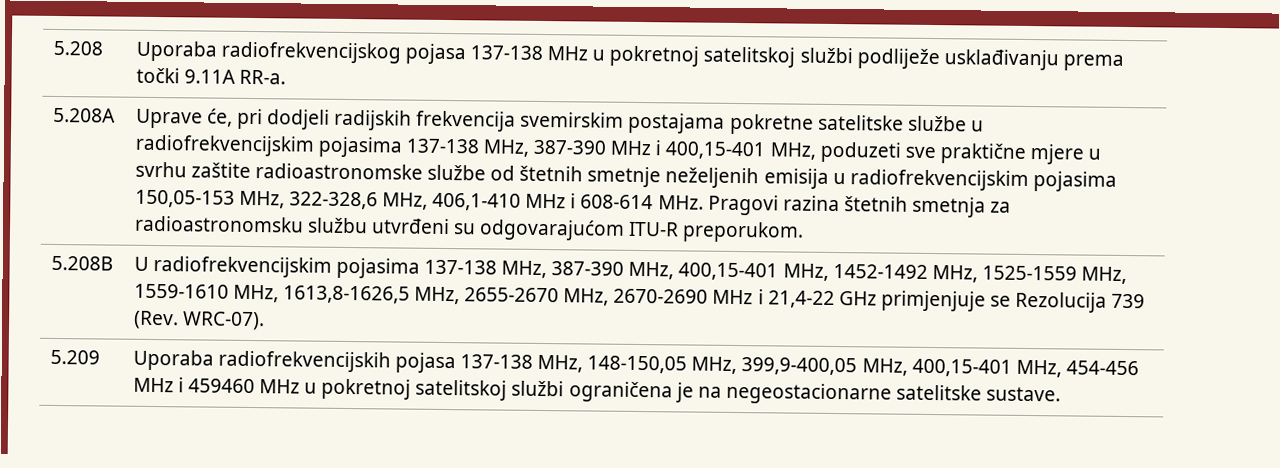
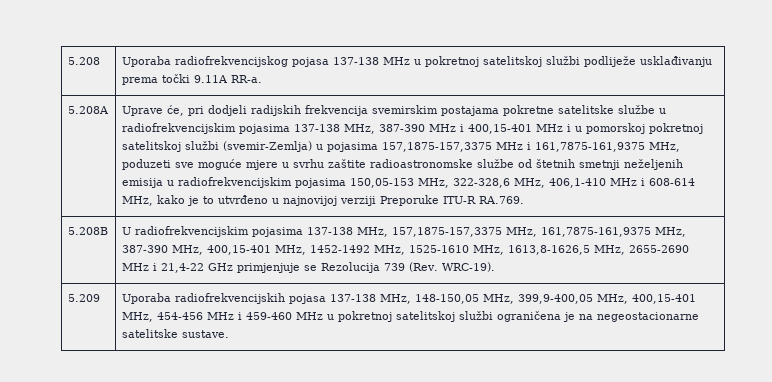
(766, 150) none -> [535,123,703,134] [121,141,645,152] MHz i u pomorskoj pokretnoj satelitskoj službi (svemir-Zemlja) u pojasima 157,1875-157,3375 MHz i 161,7875-161,9375
[939,143,1026,164] praktične -> [197,159,242,170] moguće
[587,166,662,188] smetnje -> [578,160,620,170] smetnji
[657,194,1012,218] [134,215,805,243] MHz. Pragovi razina štetnih smetnja za radioastronomsku službu utvrđeni su odgovarajućom ITU-R preporukom. -> [121,195,524,206] MHz, kako je to utvrđeno u najnovijoj verziji Preporuke ITU-R RA.769.
(548, 269) none -> [391,227,686,237] 157,1875-157,3375 MHz, 161,7875-161,9375 MHz,
[981,265,1128,285] [133,283,709,306] 1525-1559 MHz, 1559-1610 MHz, 1613,8-1626,5 MHz, 2655-2670 MHz, 2670-2690 -> [408,245,689,255] 1525-1610 MHz, 1613,8-1626,5 MHz, 2655-2690
[181,311,265,331] WRC-07). -> [441,262,495,272] WRC-19).
[187,378,255,394] 459460 -> [245,312,292,320] 459-460

